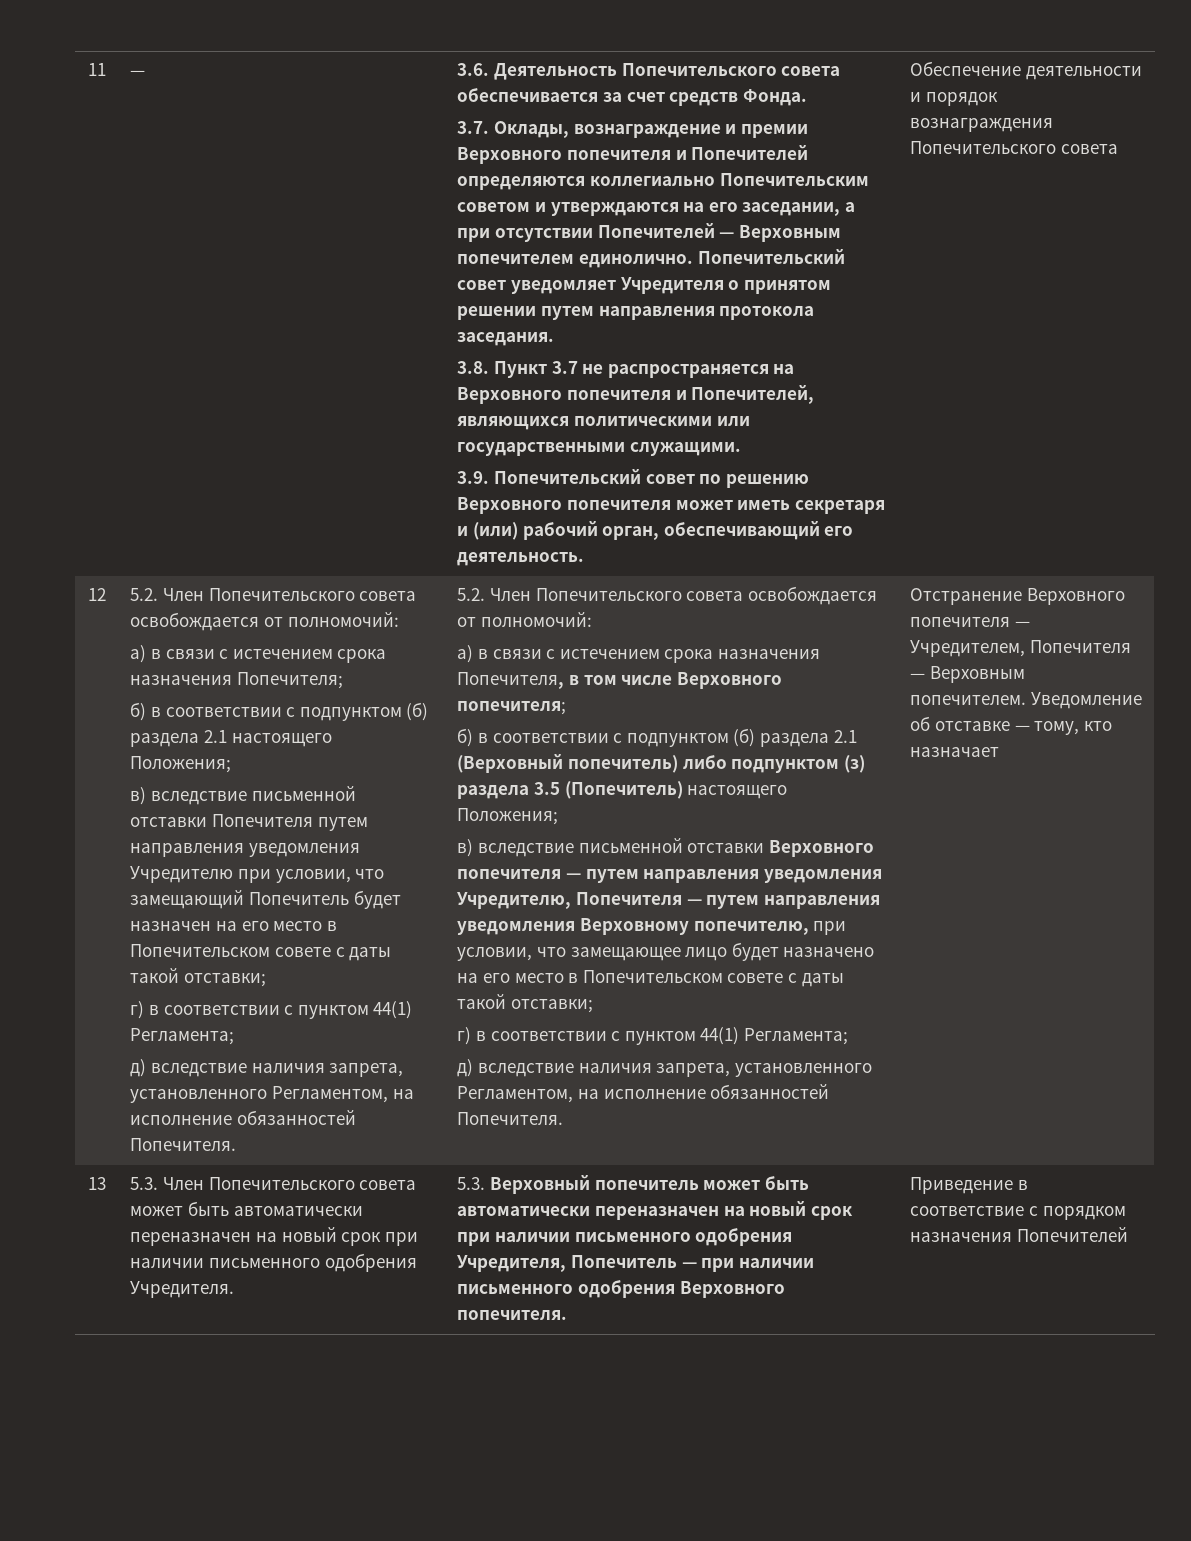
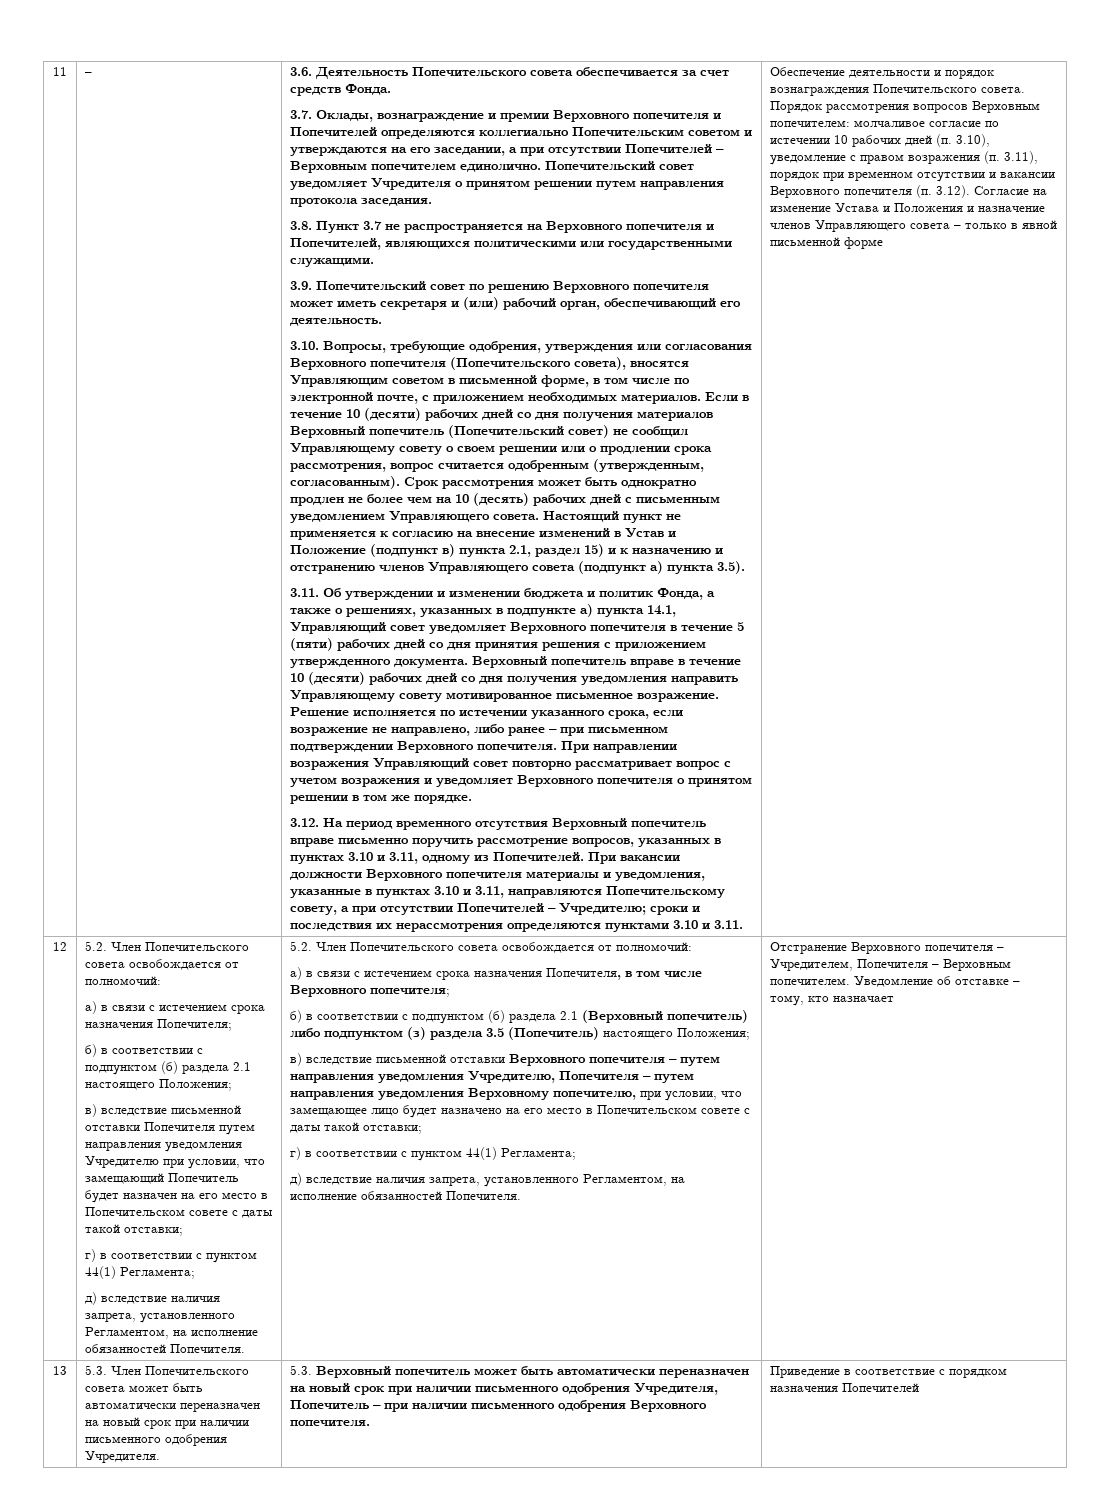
[130,70,146,76] — -> [85,72,93,76] –
[719,232,735,238] — -> [716,149,725,153] –
(585, 559) none -> [290,341,753,353] [290,357,690,370] [290,375,691,387] [290,392,750,404] [290,408,714,421] [290,425,689,438] [290,443,713,455] [290,459,705,472] [290,476,698,489] [290,493,721,506] [290,510,682,523] [290,528,677,540] [290,544,724,557] [290,561,746,574] [290,587,716,600] [290,604,677,617] [290,622,745,634] [290,638,707,651] [290,656,742,668] [290,672,739,685] [290,690,720,702] [290,707,684,719] [290,724,669,736] [290,741,678,753] [290,758,732,770] [290,775,753,787] [290,794,473,804] [290,817,707,830] [290,837,722,847] [290,852,681,864] [290,869,706,881] [290,886,726,898] [290,903,701,915] [290,920,744,932] // 3.10. Вопросы, требующие одобрения, утверждения или согласования Верховного попечителя (Попечительского совета), вносятся Управляющим советом в письменной форме, в том числе по электронной почте, с приложением необходимых материалов. Если в течение 10 (десяти) рабочих дней со дня получения материалов Верховный попечитель (Попечительский совет) не сообщил Управляющему совету о своем решении или о продлении срока рассмотрения, вопрос считается одобренным (утвержденным, согласованным). Срок рассмотрения может быть однократно продлен не более чем на 10 (десять) рабочих дней с письменным уведомлением Управляющего совета. Настоящий пункт не применяется к согласию на внесение изменений в Устав и Положение (подпункт в) пункта 2.1, раздел 15) и к назначению и отстранению членов Управляющего совета (подпункт а) пункта 3.5). // 3.11. Об утверждении и изменении бюджета и политик Фонда, а также о решениях, указанных в подпункте а) пункта 14.1, Управляющий совет уведомляет Верховного попечителя в течение 5 (пяти) рабочих дней со дня принятия решения с приложением утвержденного документа. Верховный попечитель вправе в течение 10 (десяти) рабочих дней со дня получения уведомления направить Управляющему совету мотивированное письменное возражение. Решение исполняется по истечении указанного срока, если возражение не направлено, либо ранее – при письменном подтверждении Верховного попечителя. При направлении возражения Управляющий совет повторно рассматривает вопрос с учетом возражения и уведомляет Верховного попечителя о принятом решении в том же порядке. // 3.12. На период временного отсутствия Верховный попечитель вправе письменно поручить рассмотрение вопросов, указанных в пунктах 3.10 и 3.11, одному из Попечителей. При вакансии должности Верховного попечителя материалы и уведомления, указанные в пунктах 3.10 и 3.11, направляются Попечительскому совету, а при отсутствии Попечителей – Учредителю; сроки и последствия их нерассмотрения определяются пунктами 3.10 и 3.11.
[1060,144,1118,154] совета -> [981,87,1026,93] [770,101,1041,113] [770,120,1000,127] [770,134,991,147] [770,151,1039,165] [770,171,1056,182] [770,185,1048,198] [770,203,1046,213] [770,220,1058,232] [770,237,884,249] совета. Порядок рассмотрения вопросов Верховным попечителем: молчаливое согласие по истечении 10 рабочих дней (п. 3.10), уведомление с правом возражения (п. 3.11), порядок при временном отсутствии и вакансии Верховного попечителя (п. 3.12). Согласие на изменение Устава и Положения и назначение членов Управляющего совета – только в явной письменной форме
[565,873,581,879] — -> [669,1059,678,1063] –
[686,899,702,905] — -> [643,1076,652,1080] –
[1014,621,1030,627] — -> [997,947,1005,951] –
[910,673,926,679] — -> [932,964,940,968] –
[1014,725,1030,731] — -> [1013,981,1021,985] –
[681,1262,697,1268] — -> [373,1405,382,1409] –

